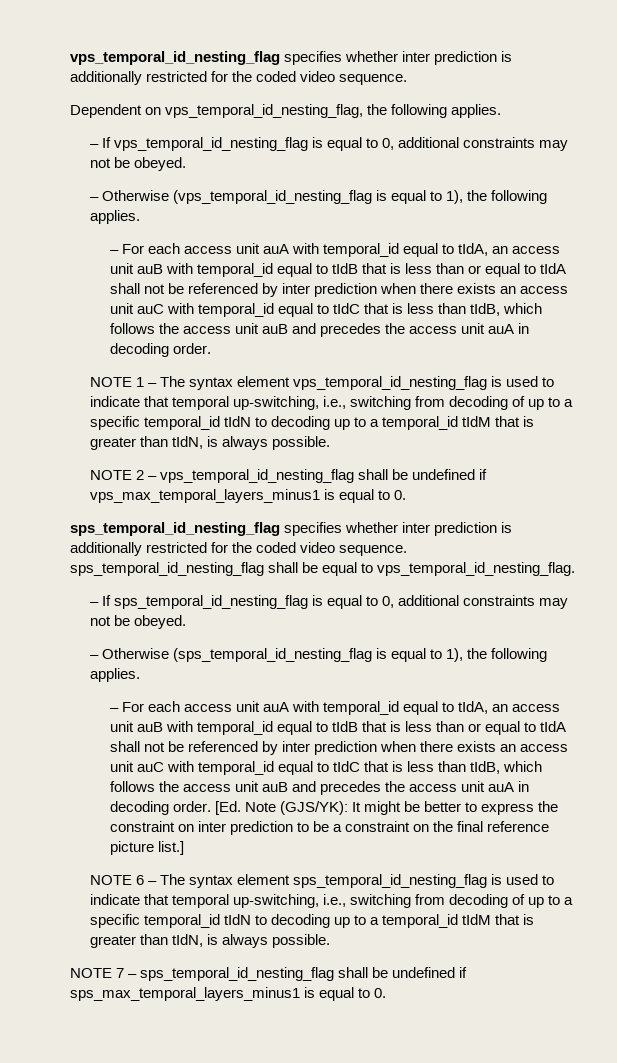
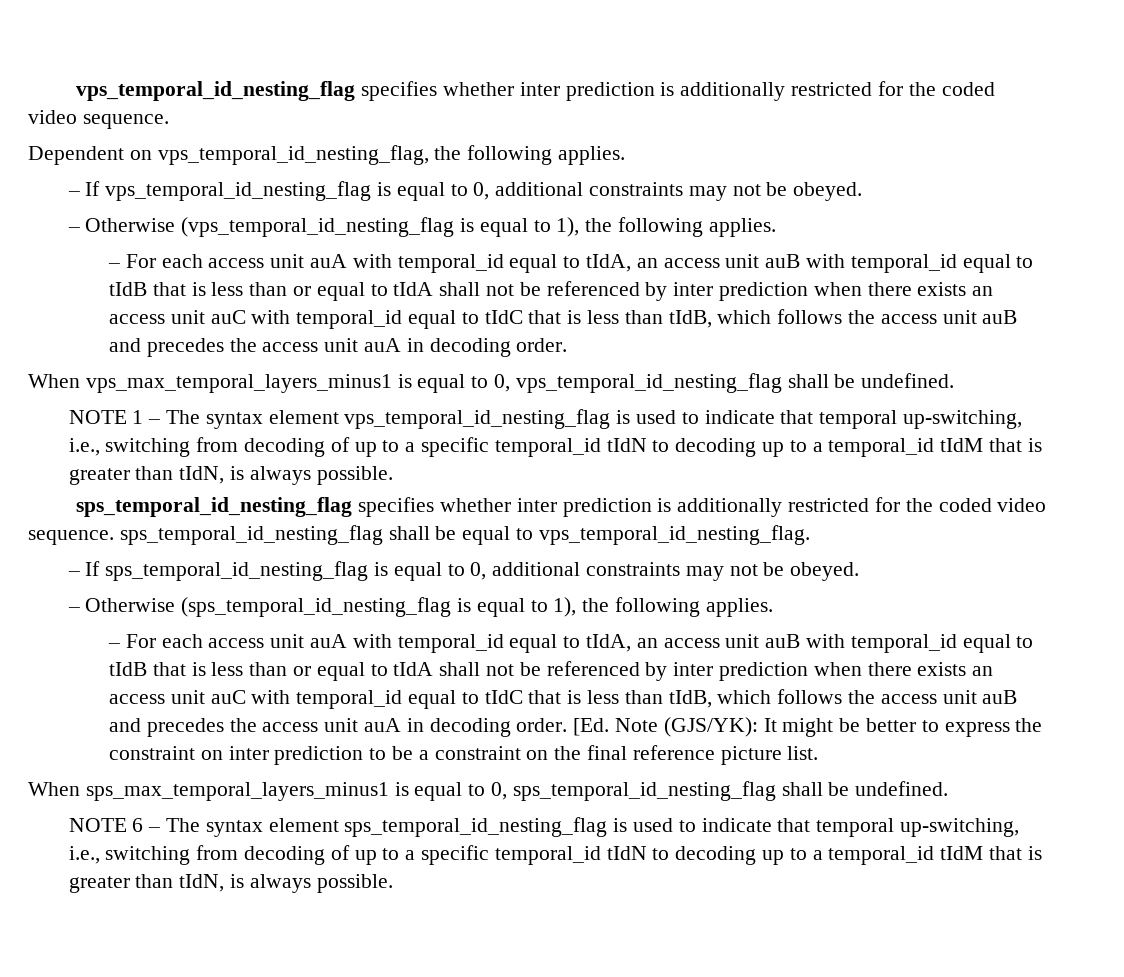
(211, 348) none -> [28,373,955,393] // When vps_max_temporal_layers_minus1 is equal to 0, vps_temporal_id_nesting_flag shall be undefined.
[89,469,488,483] [89,489,407,503] // NOTE 2 – vps_temporal_id_nesting_flag shall be undefined if vps_max_temporal_layers_minus1 is equal to 0. -> (393, 475) none
[157,841,184,855] list.] -> [787,746,819,760] [28,781,949,801] list. // When sps_max_temporal_layers_minus1 is equal to 0, sps_temporal_id_nesting_flag shall be undefined.
[70,967,468,981] [70,987,387,1001] // NOTE 7 – sps_temporal_id_nesting_flag shall be undefined if sps_max_temporal_layers_minus1 is equal to 0. -> (393, 883) none

